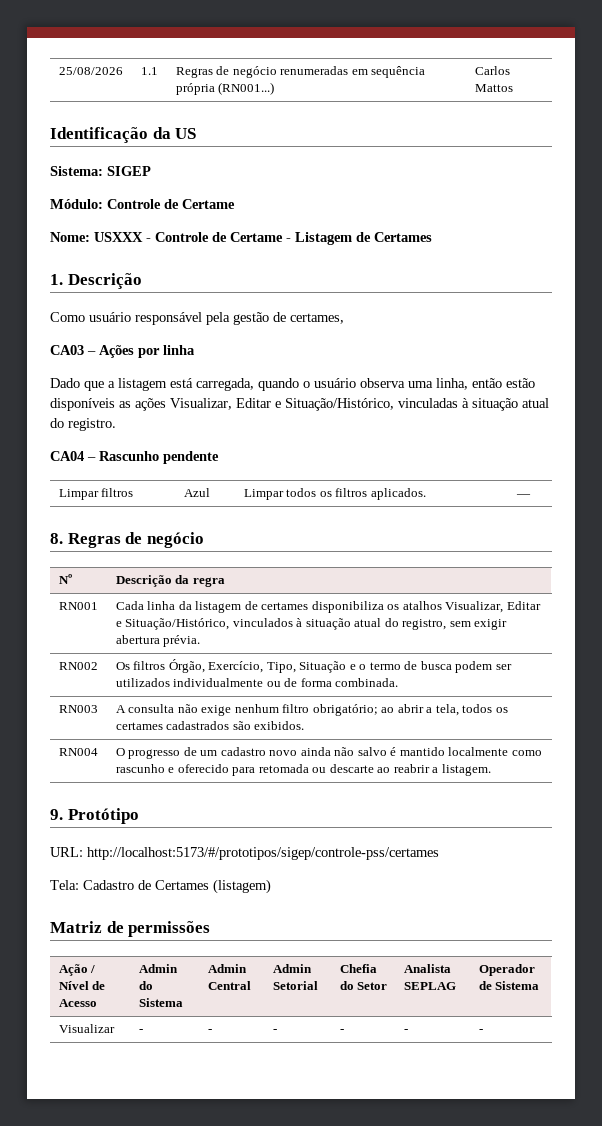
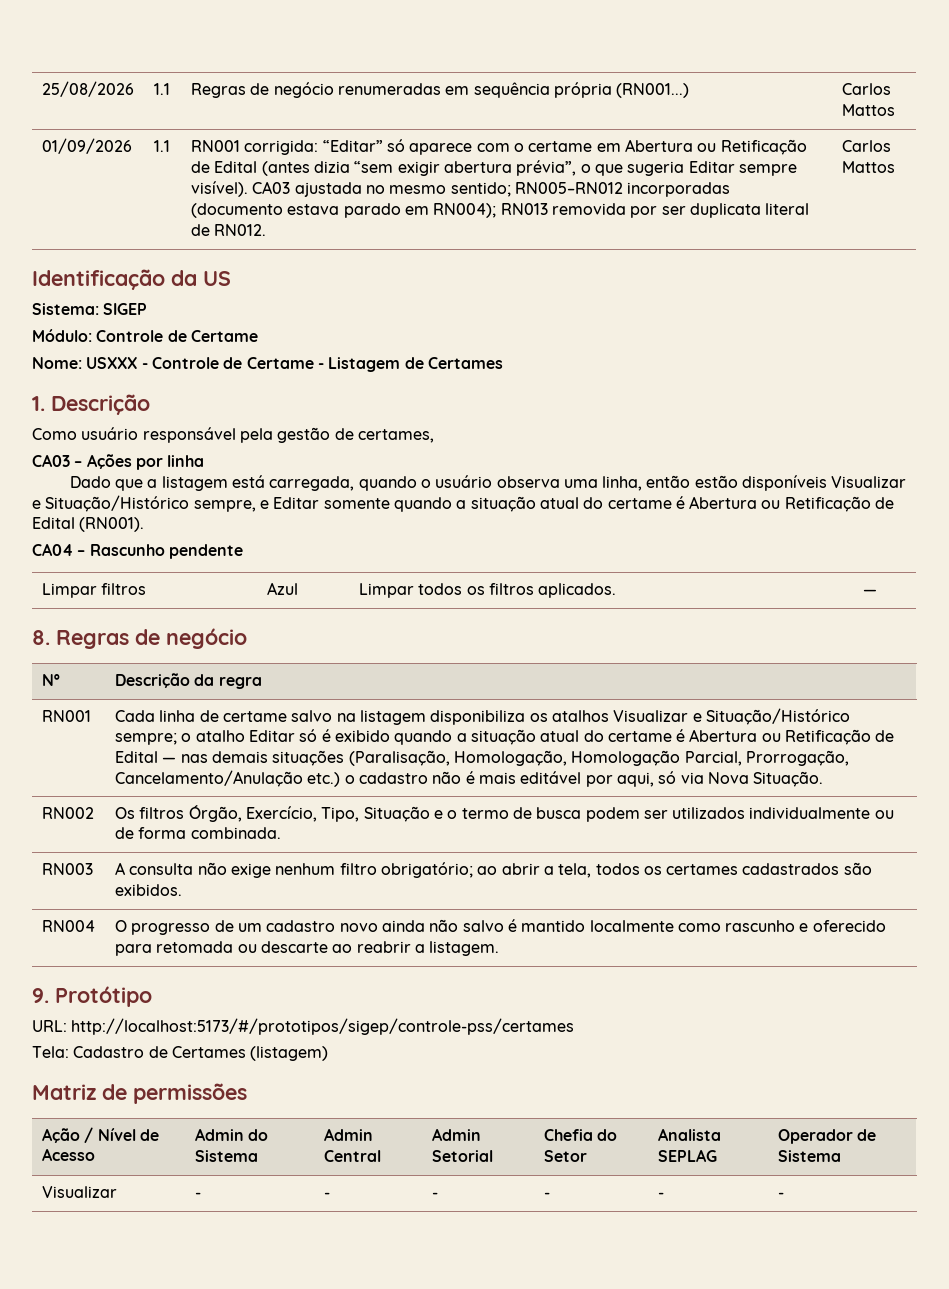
(513, 88) none -> [41,138,132,154] [153,140,170,152] [190,139,807,155] [190,160,797,176] [190,181,731,197] [190,203,810,218] [190,224,267,236] [841,140,891,152] [841,161,895,173] // 01/09/2026 | 1.1 | RN001 corrigida: “Editar” só aparece com o certame em Abertura ou Retificação de Edital (antes dizia “sem exigir abertura prévia”, o que sugeria Editar sempre visível). CA03 ajustada no mesmo sentido; RN005–RN012 incorporadas (documento estava parado em RN004); RN013 removida por ser duplicata literal de RN012. | Carlos Mattos
[119,398,549,411] [50,418,116,431] as ações Visualizar, Editar e Situação/Histórico, vinculadas à situação atual do registro. -> [831,476,907,488] [32,495,895,512] [32,517,145,532] Visualizar e Situação/Histórico sempre, e Editar somente quando a situação atual do certame é Abertura ou Retificação de Edital (RN001).
[178,601,541,613] [115,618,508,630] [115,635,201,647] da listagem de certames disponibiliza os atalhos Visualizar, Editar e Situação/Histórico, vinculados à situação atual do registro, sem exigir abertura prévia. -> [199,708,850,725] [114,729,895,745] [114,750,849,766] [114,770,824,787] de certame salvo na listagem disponibiliza os atalhos Visualizar e Situação/Histórico sempre; o atalho Editar só é exibido quando a situação atual do certame é Abertura ou Retificação de Edital — nas demais situações (Paralisação, Homologação, Homologação Parcial, Prorrogação, Cancelamento/Anulação etc.) o cadastro não é mais editável por aqui, só via Nova Situação.

